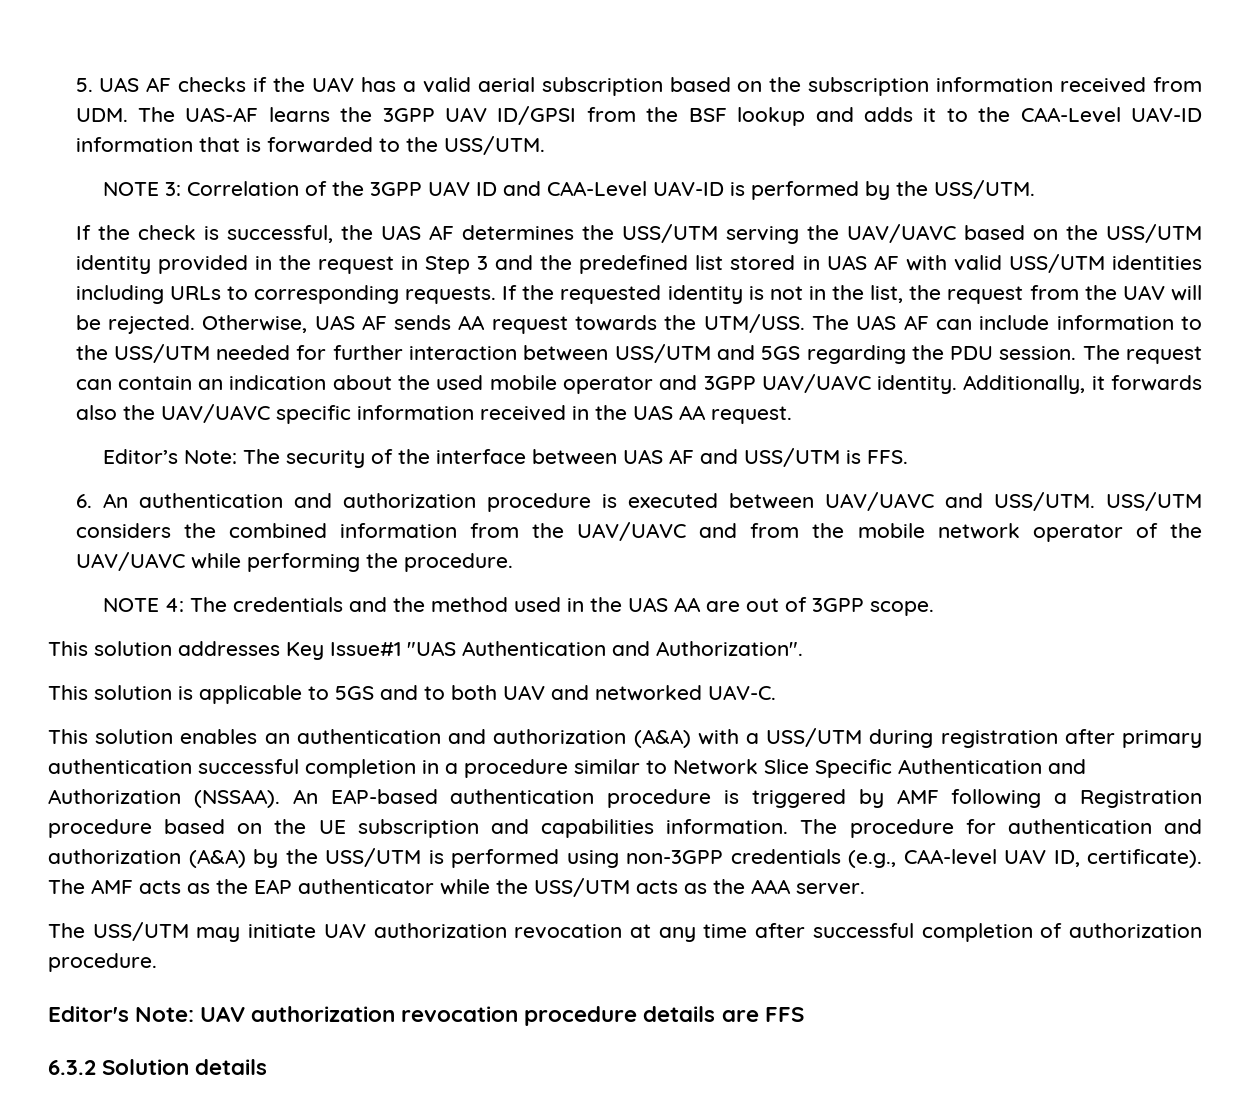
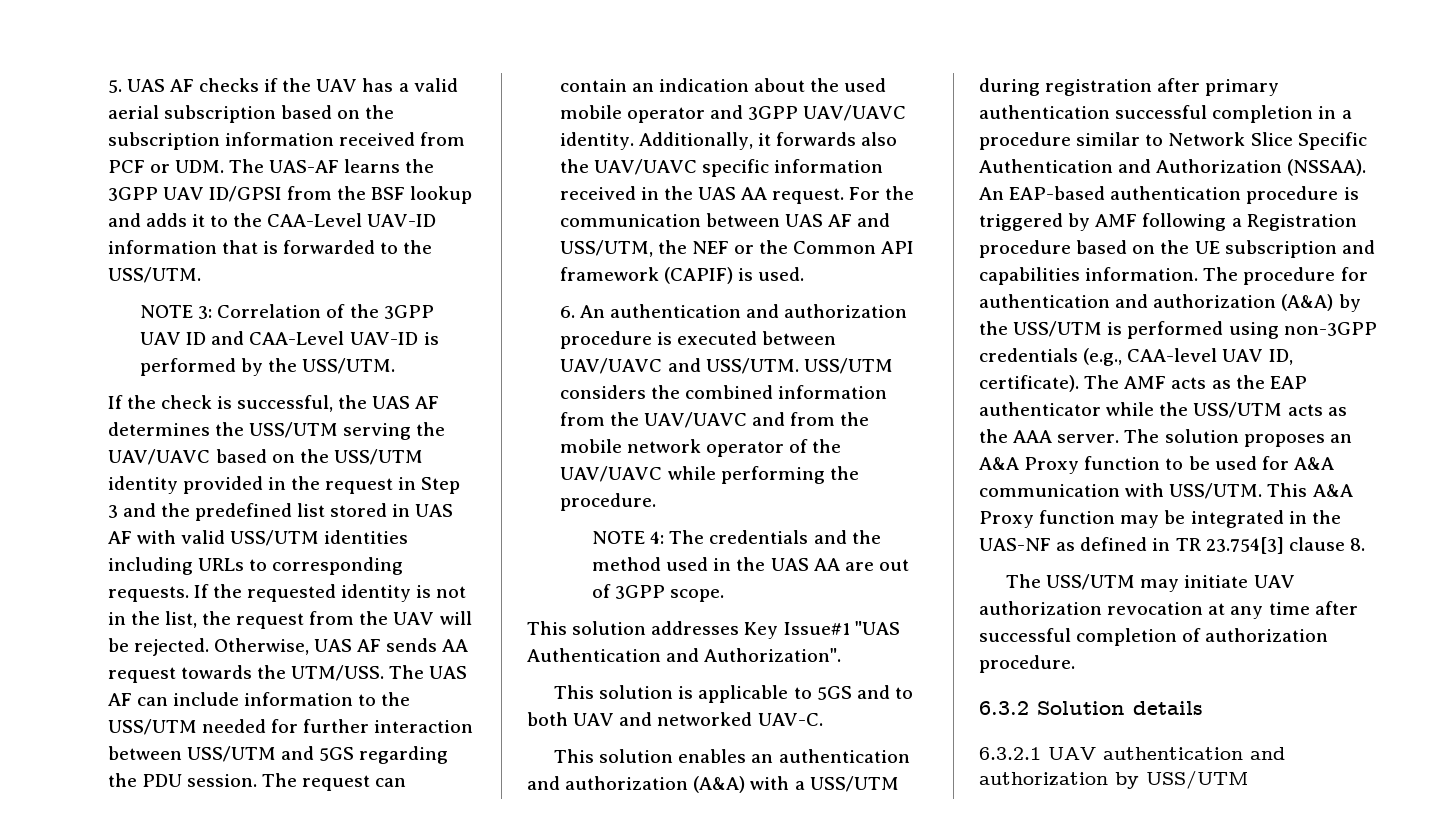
(1202, 84) none -> [107,160,170,173] PCF or
[103,448,909,468] // Editor’s Note: The security of the interface between UAS AF and USS/UTM is FFS. -> [849,186,915,200] [559,213,891,227] [559,240,915,257] [559,267,804,284] For the communication between UAS AF and USS/UTM, the NEF or the Common API framework (CAPIF) is used.
(865, 889) none -> [1124,429,1352,447] [979,456,1334,474] [979,483,1353,499] [979,510,1341,528] [979,537,1365,554] The solution proposes an A&A Proxy function to be used for A&A communication with USS/UTM. This A&A Proxy function may be integrated in the UAS-NF as defined in TR 23.754[3] clause 8.
[48,1006,804,1026] [48,1059,268,1075] Editor's Note: UAV authorization revocation procedure details are FFS // 6.3.2 Solution details -> [979,701,1203,715] [979,747,1285,760] [979,770,1249,789] 6.3.2 Solution details // 6.3.2.1 UAV authentication and authorization by USS/UTM

